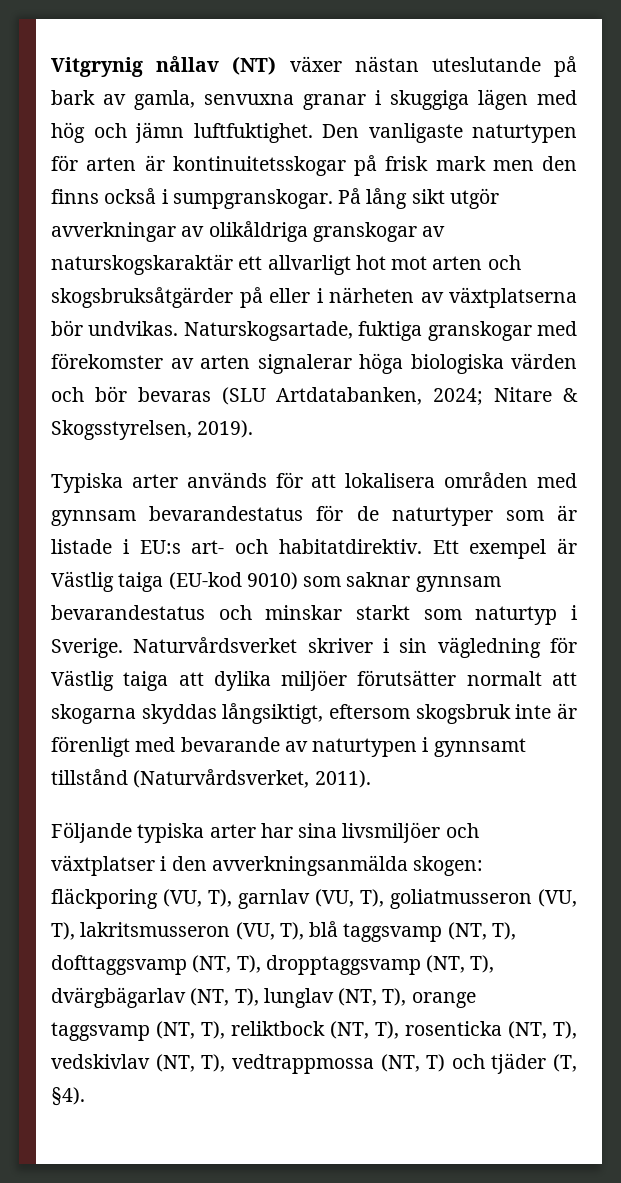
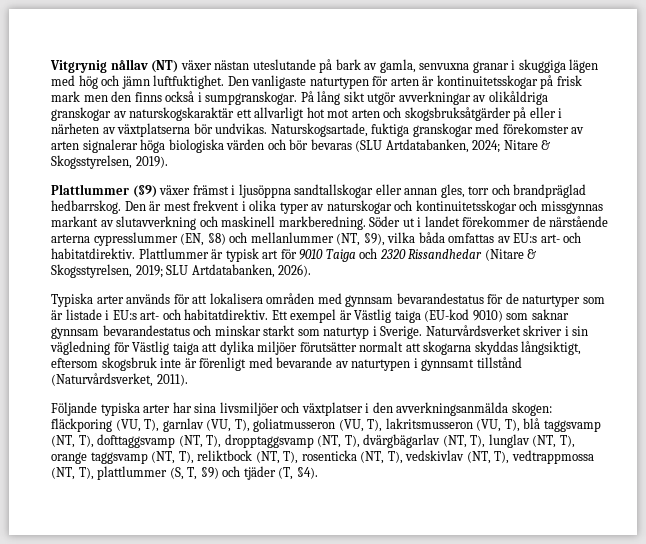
(254, 429) none -> [51,184,587,198] [51,200,603,214] [51,216,609,230] [51,232,582,246] [51,248,537,262] [51,264,312,278] // Plattlummer (§9) växer främst i ljusöppna sandtallskogar eller annan gles, torr och brandpräglad hedbarrskog. Den är mest frekvent i olika typer av naturskogar och kontinuitetsskogar och missgynnas markant av slutavverkning och maskinell markberedning. Söder ut i landet förekommer de närstående arterna cypresslummer (EN, §8) och mellanlummer (NT, §9), vilka båda omfattas av EU:s art- och habitatdirektiv. Plattlummer är typisk art för 9010 Taiga och 2320 Rissandhedar (Nitare & Skogsstyrelsen, 2019; SLU Artdatabanken, 2026).
[426,1054,446,1072] T) -> [78,466,219,480] T), plattlummer (S, T, §9)

